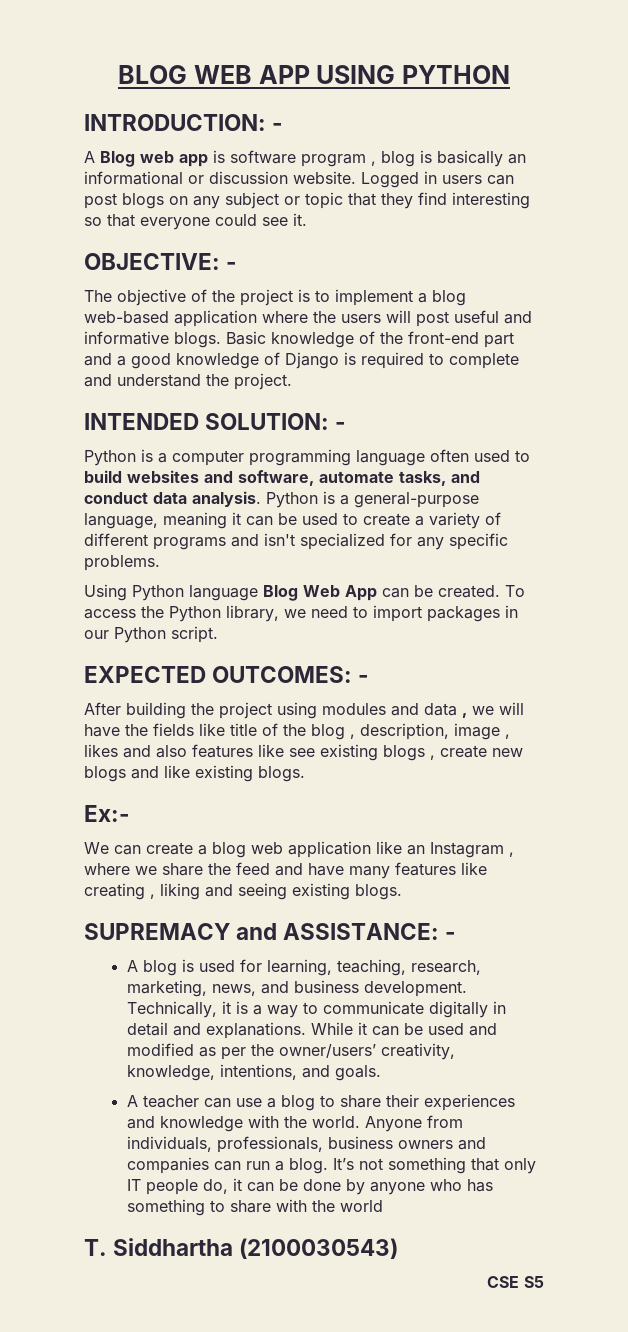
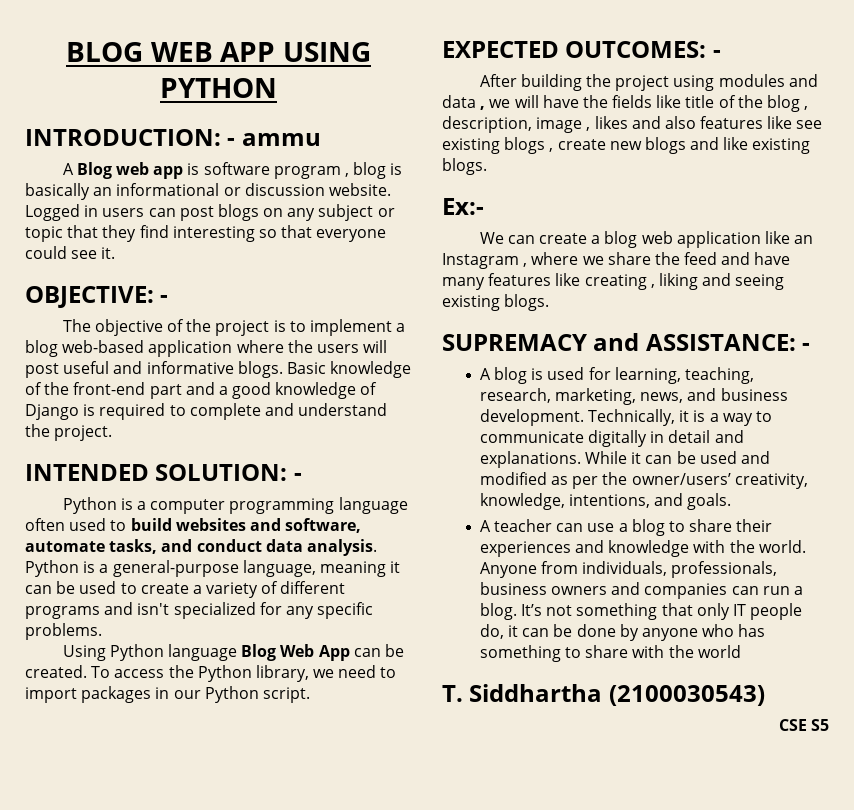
(284, 127) none -> [241,133,321,146] ammu

